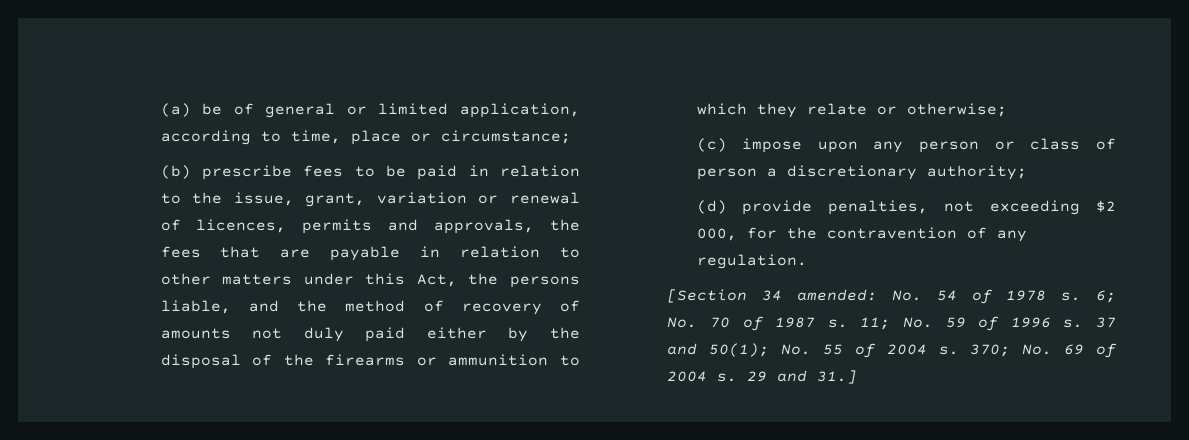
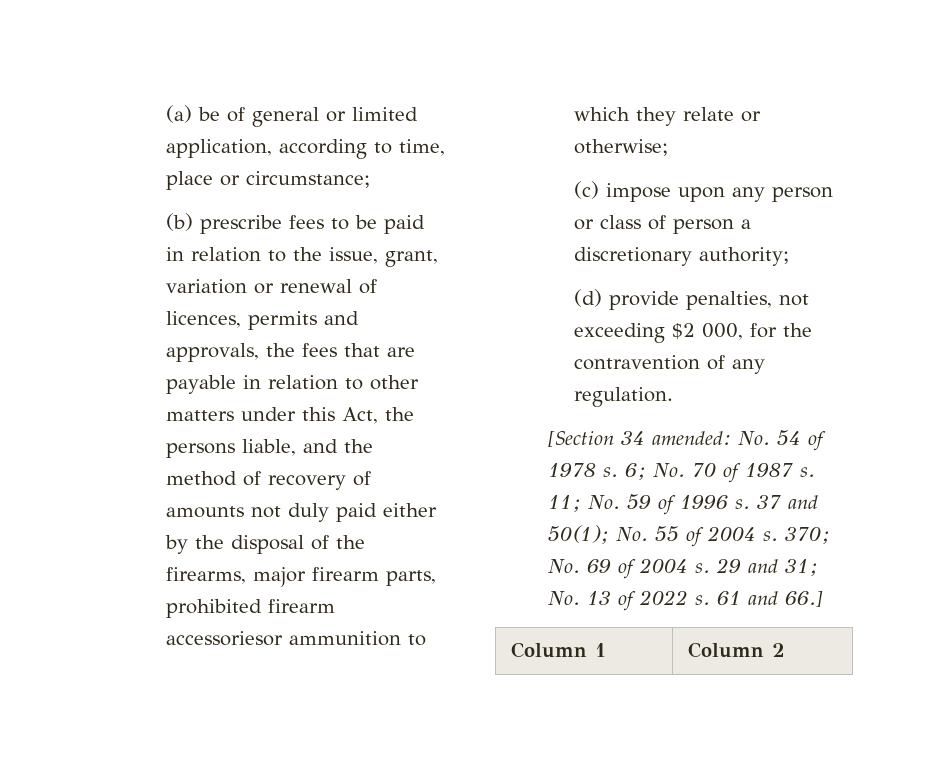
[325,354,437,366] firearms or -> [165,567,436,587] [165,599,335,618] [165,631,283,646] firearms, major firearm parts, prohibited firearm accessoriesor
[817,370,858,384] 31.] -> [784,559,818,576] [547,590,823,611] [511,642,607,658] [688,642,786,658] 31; No. 13 of 2022 s. 61 and 66.] // Column 1 | Column 2

